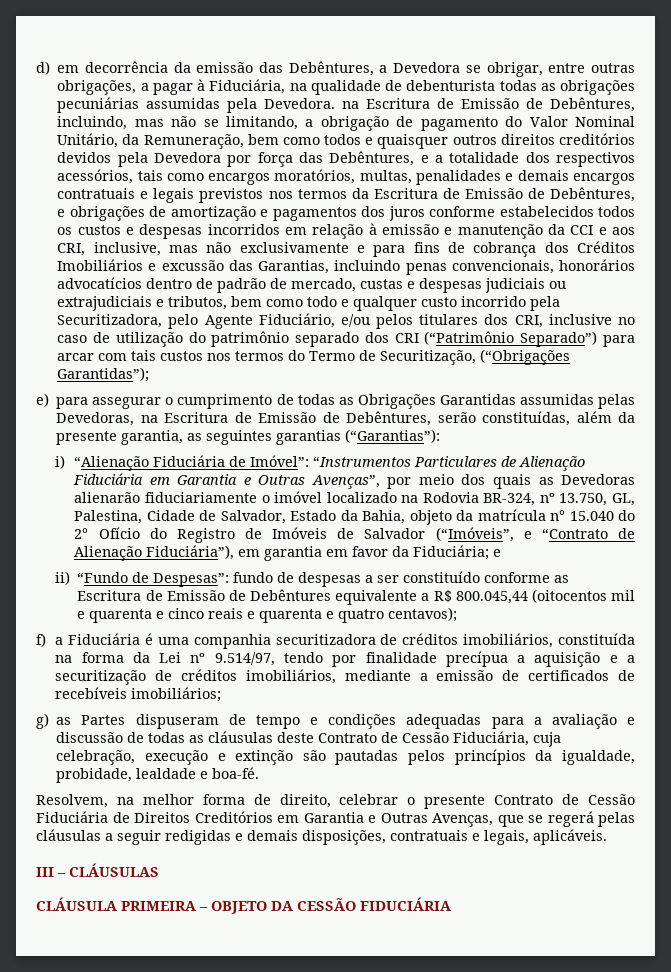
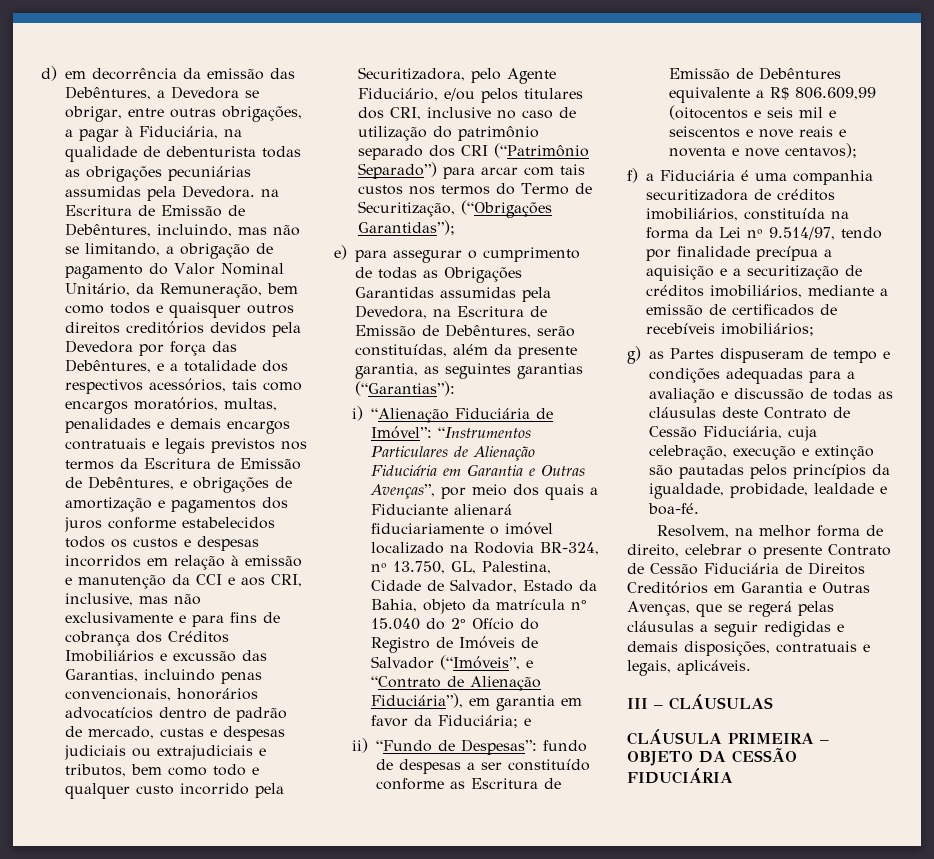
[598,394,635,409] [56,412,135,426] pelas Devedoras, -> [522,287,551,302] [355,305,427,319] pela Devedora,
[538,474,635,485] [74,492,141,503] as Devedoras alienarão -> [590,487,599,495] [371,504,513,515] a Fiduciante alienará
[455,589,635,604] [77,608,385,623] 800.045,44 (oitocentos mil e quarenta e cinco reais e quarenta e quatro -> [795,87,877,100] [669,105,837,120] [669,126,847,138] [669,147,780,157] 806.609,99 (oitocentos e seis mil e seiscentos e nove reais e noventa e nove

